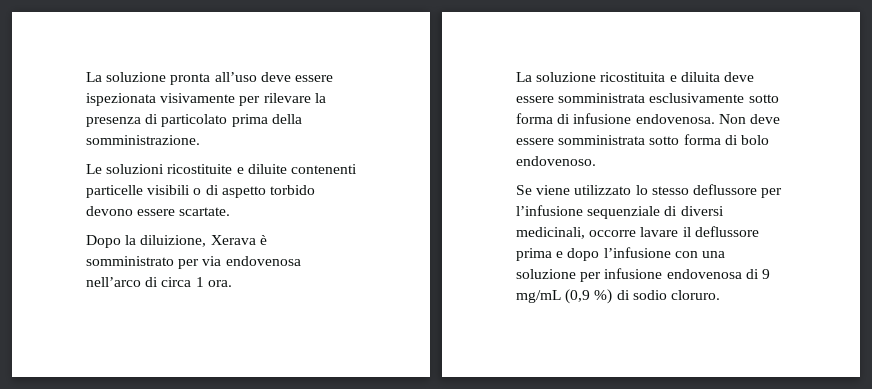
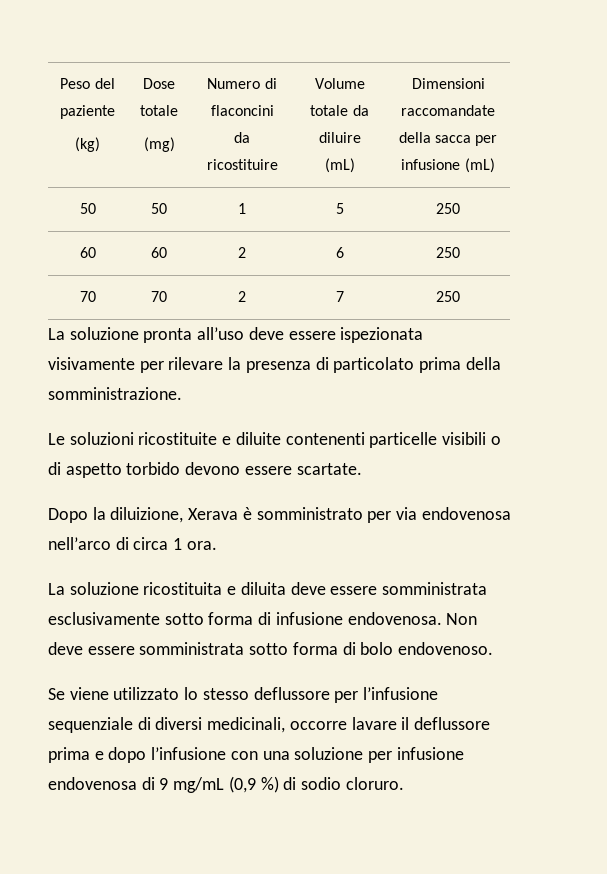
(86, 77) none -> [60,78,115,89] [60,105,115,119] [75,137,100,152] [143,78,175,89] [140,105,178,116] [143,137,175,152] [207,78,277,89] [210,105,274,116] [234,132,250,143] [206,159,278,170] [314,78,365,89] [310,105,369,116] [318,132,361,143] [324,158,355,173] [411,78,485,89] [401,105,495,116] [398,132,498,146] [401,158,495,173] [79,203,96,214] [151,203,167,214] [238,203,246,214] [335,203,344,214] [436,203,460,214] [79,247,96,258] [151,247,167,258] [238,247,246,258] [335,247,344,258] [436,247,460,258] [79,291,96,302] [151,291,167,302] [238,291,246,302] [335,291,344,302] [436,291,460,302] Peso del paziente // (kg) | Dose totale // (mg) | Numero di flaconcini da ricostituire | Volume totale da diluire (mL) | Dimensioni raccomandate della sacca per infusione (mL) // 50 | 50 | 1 | 5 | 250 // 60 | 60 | 2 | 6 | 250 // 70 | 70 | 2 | 7 | 250 //

